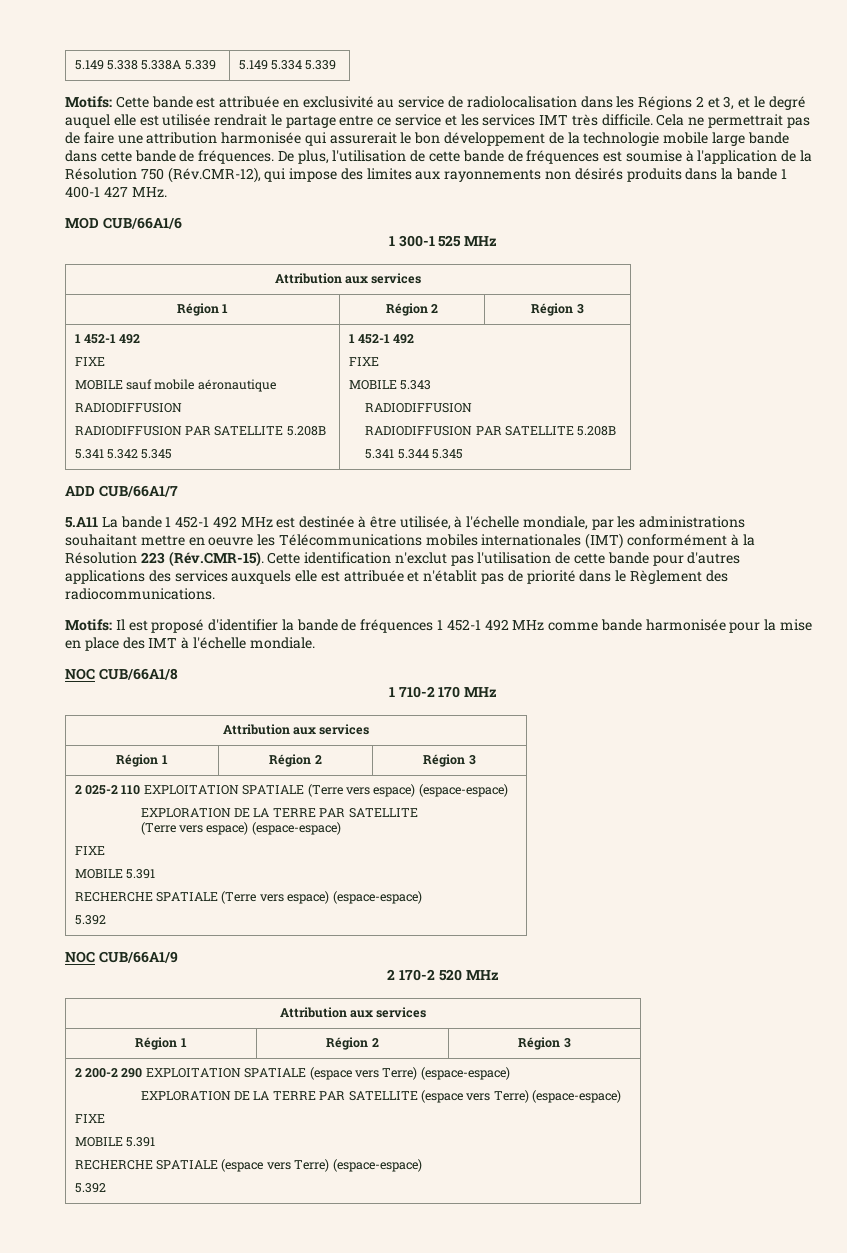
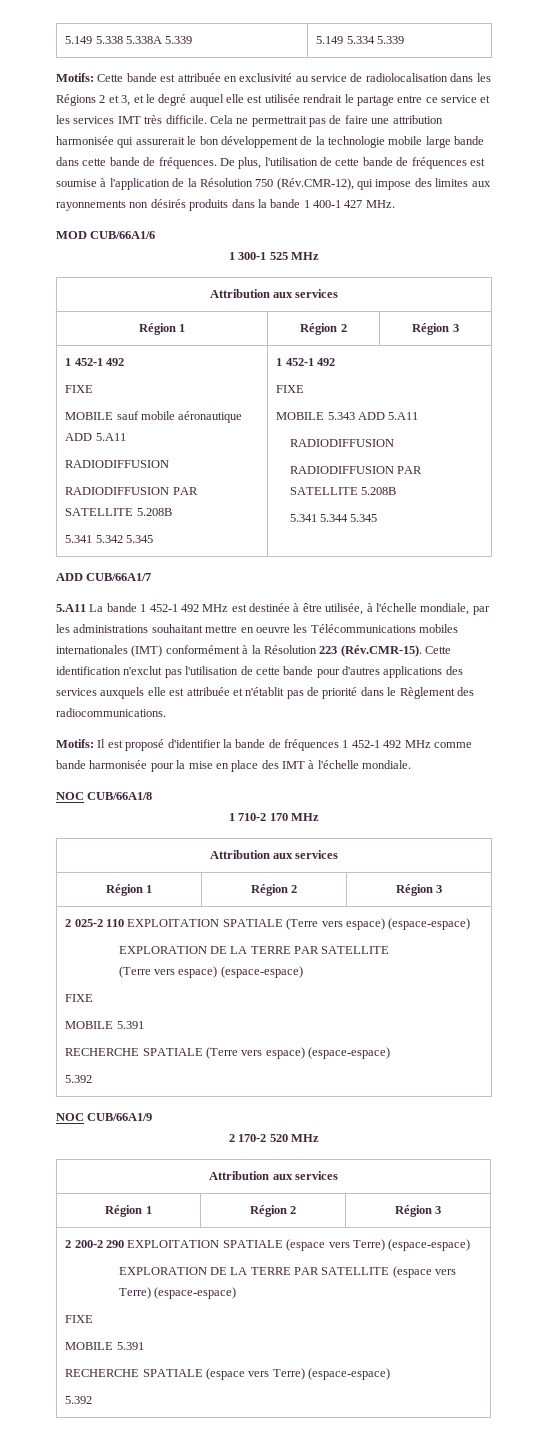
(276, 385) none -> [65,433,126,441] ADD 5.A11
(432, 385) none -> [358,412,419,420] ADD 5.A11

